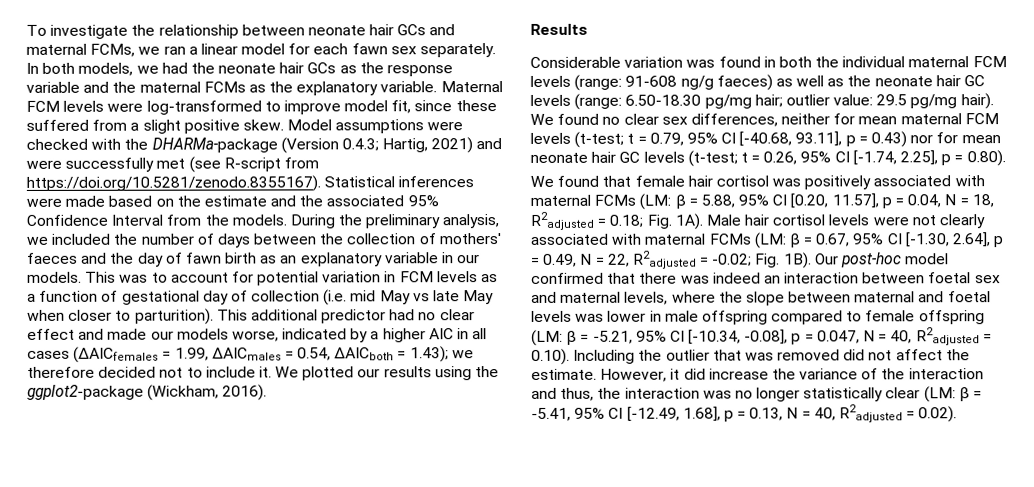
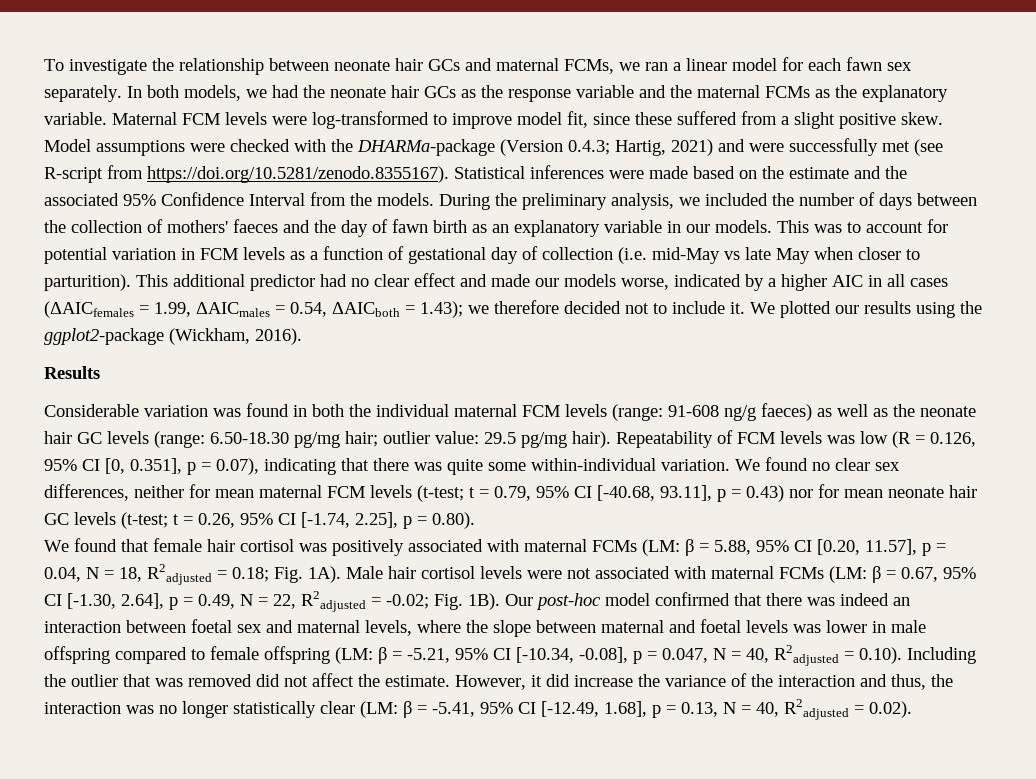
[350,290,411,305] mid May -> [652,247,720,264] mid-May
(994, 101) none -> [616,430,976,448] [44,458,730,475] Repeatability of FCM levels was low (R = 0.126, 95% CI [0, 0.351], p = 0.07), indicating that there was quite some within-individual variation.
[939,214,986,229] clearly -> (591, 573) none

